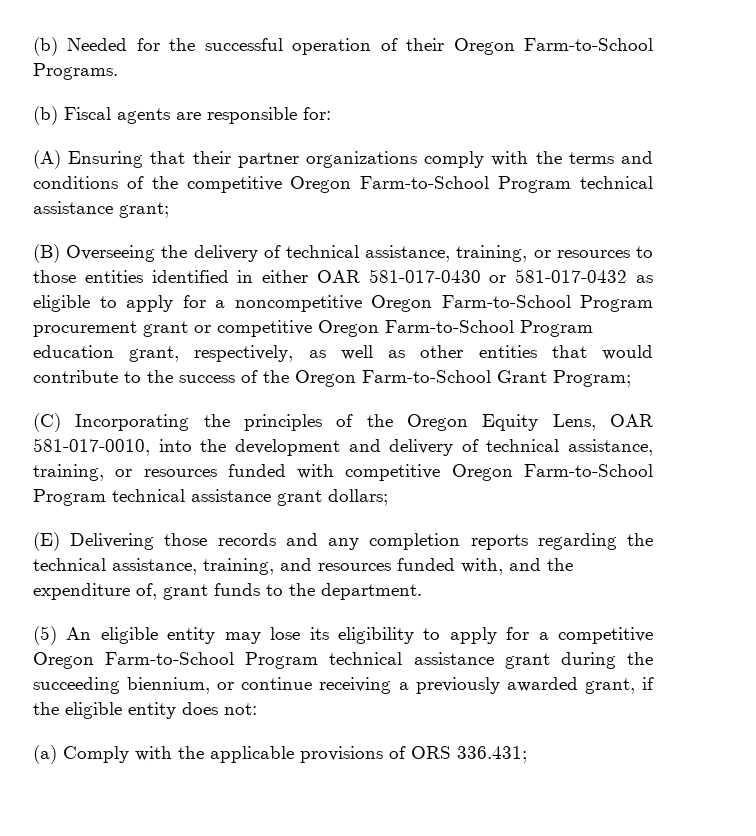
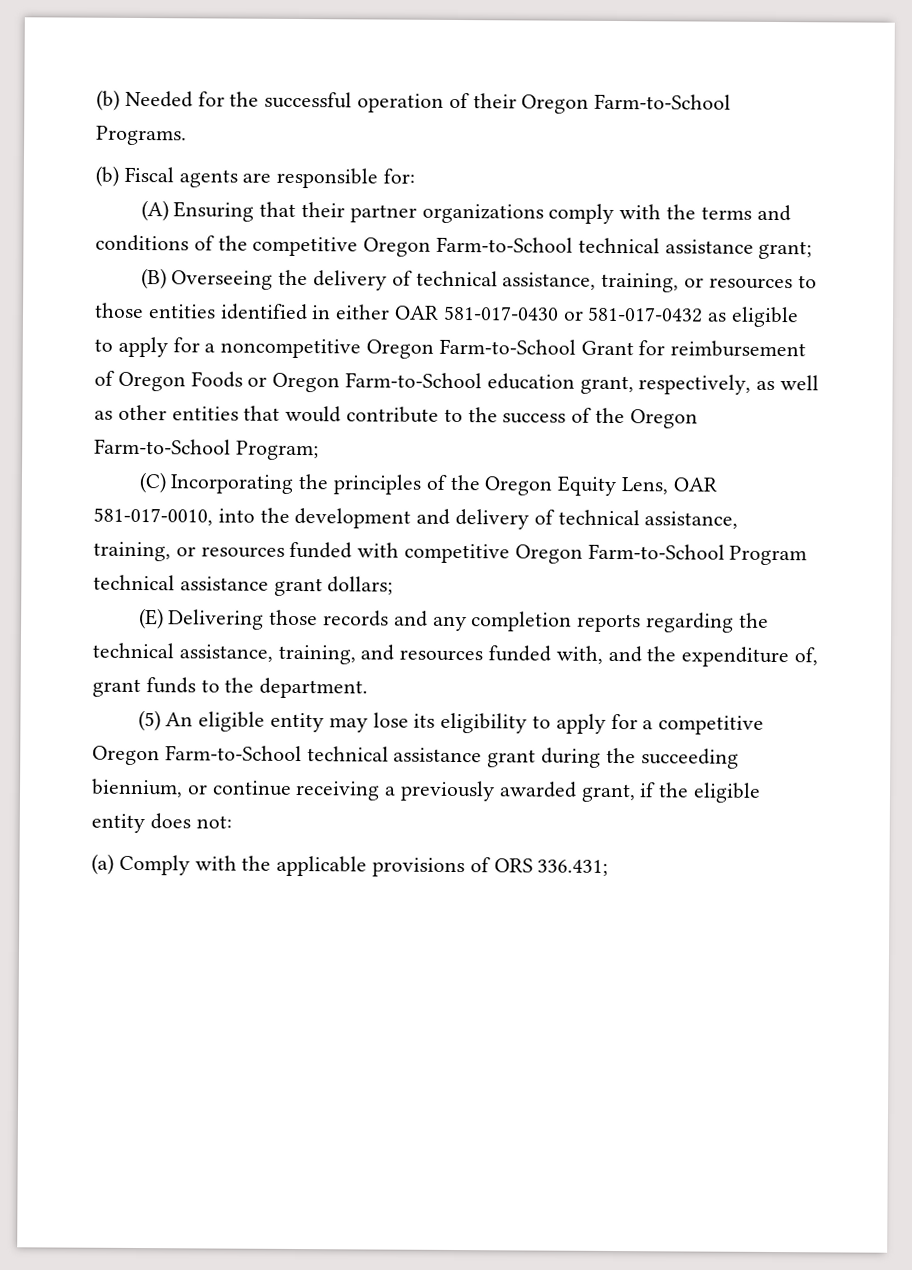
[498,176,572,193] Program -> (574, 244) none
[580,295,653,312] [33,320,593,337] Program procurement grant or competitive Oregon Farm-to-School Program -> [580,340,807,358] [94,370,483,393] Grant for reimbursement of Oregon Foods or Oregon Farm-to-School
[497,370,547,383] Grant -> (231, 446) none
[245,652,319,669] Program -> (302, 753) none

